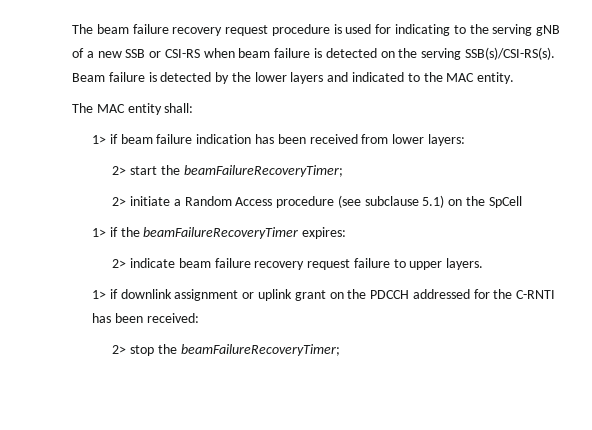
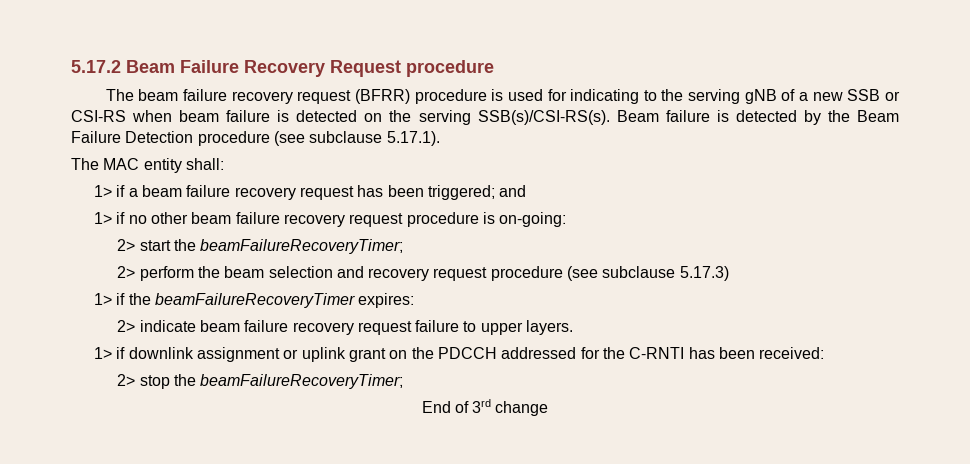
(72, 29) none -> [71,60,494,77] 5.17.2 Beam Failure Recovery Request procedure //
(269, 30) none -> [354,89,410,104] (BFRR)
[254,72,515,84] lower layers and indicated to the MAC entity. -> [857,110,899,122] [71,131,440,146] Beam Failure Detection procedure (see subclause 5.17.1).
[120,134,465,146] beam failure indication has been received from lower layers: -> [128,185,527,200] [94,212,567,227] a beam failure recovery request has been triggered; and // 1> if no other beam failure recovery request procedure is on-going:
[130,195,522,208] initiate a Random Access procedure (see subclause 5.1) on the SpCell -> [139,266,729,281] perform the beam selection and recovery request procedure (see subclause 5.17.3)
(340, 350) none -> [421,399,549,416] // End of 3rd change

